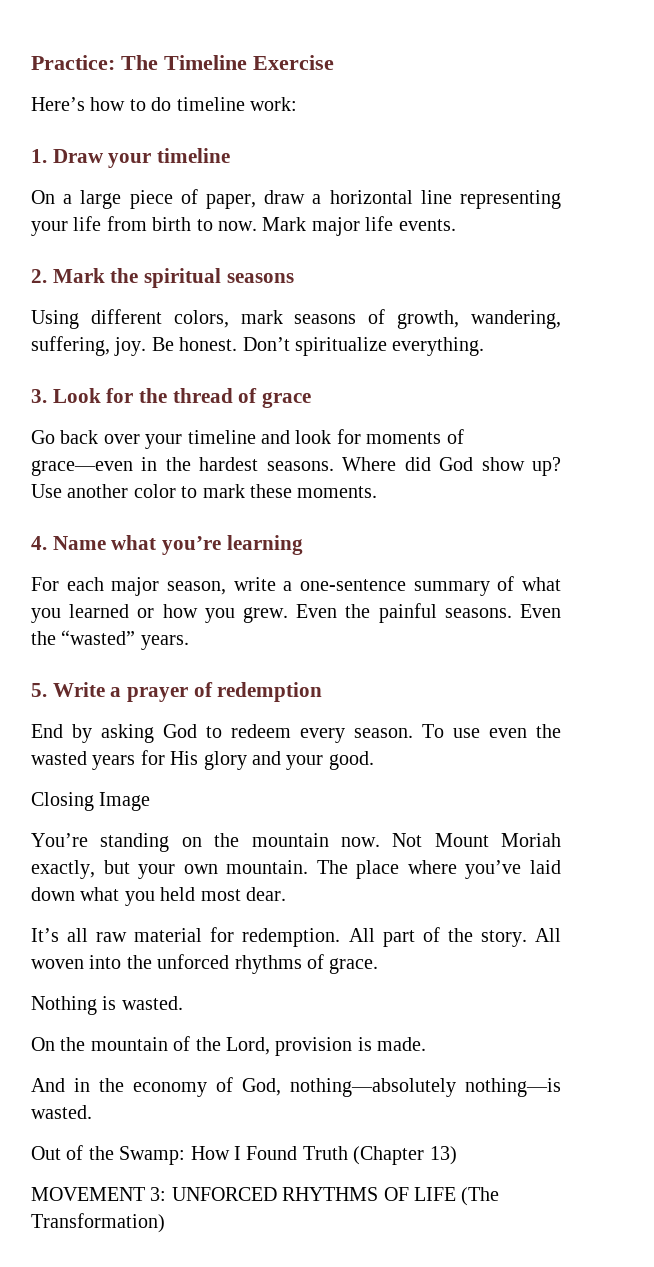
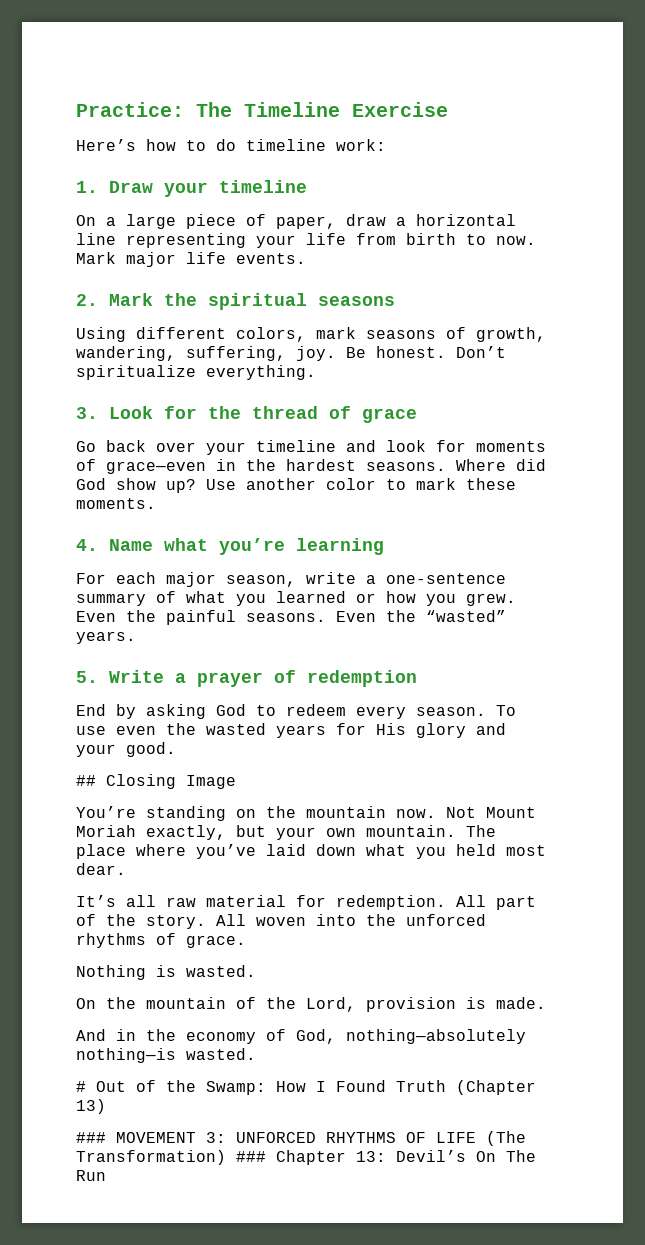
(374, 760) none -> [76,775,96,786] ##
(92, 1112) none -> [76,1081,86,1092] #
(457, 1155) none -> [76,1132,106,1143] ###
(165, 1223) none -> [236,1150,536,1165] [76,1170,106,1181] ### Chapter 13: Devil’s On The Run

